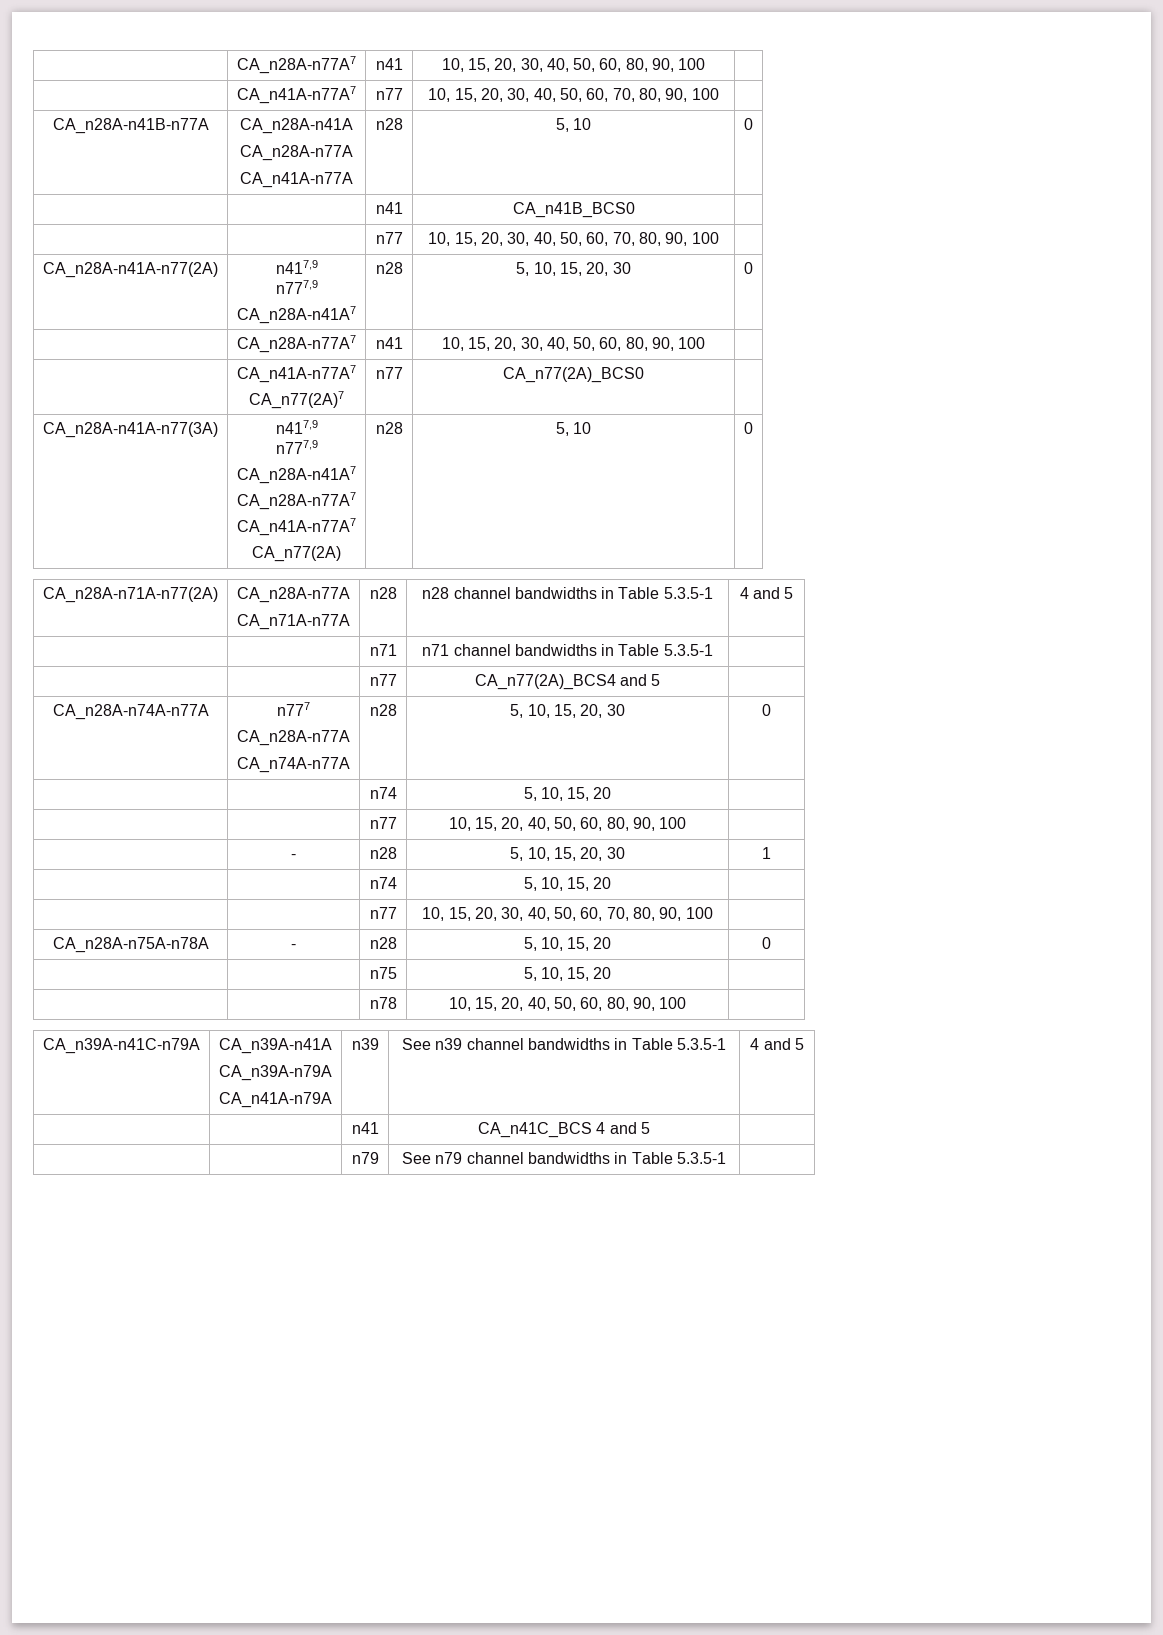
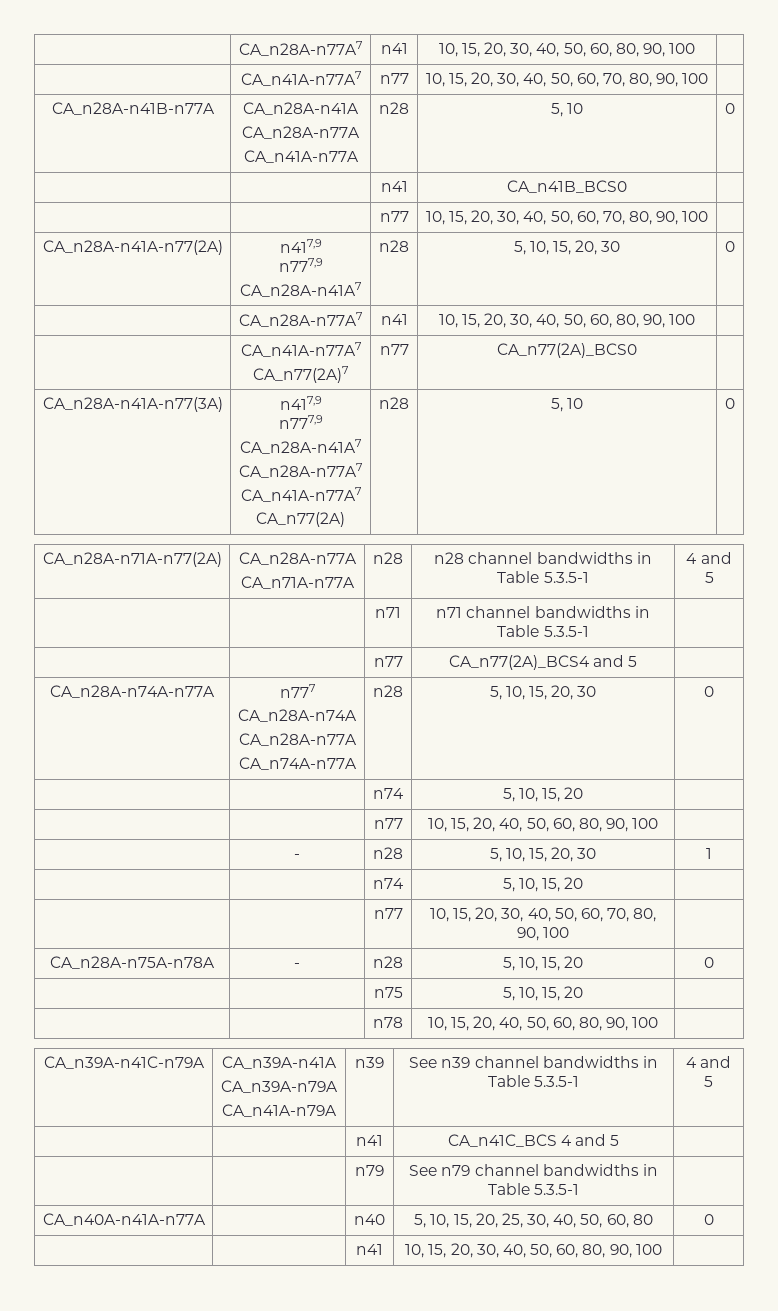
(310, 709) none -> [238,709,357,722] // CA_n28A-n74A
(726, 1158) none -> [42,1213,206,1226] [354,1214,385,1225] [414,1213,653,1228] [703,1214,714,1225] [356,1244,383,1255] [405,1243,662,1258] // CA_n40A-n41A-n77A | | n40 | 5, 10, 15, 20, 25, 30, 40, 50, 60, 80 | 0 // | | n41 | 10, 15, 20, 30, 40, 50, 60, 80, 90, 100 |

